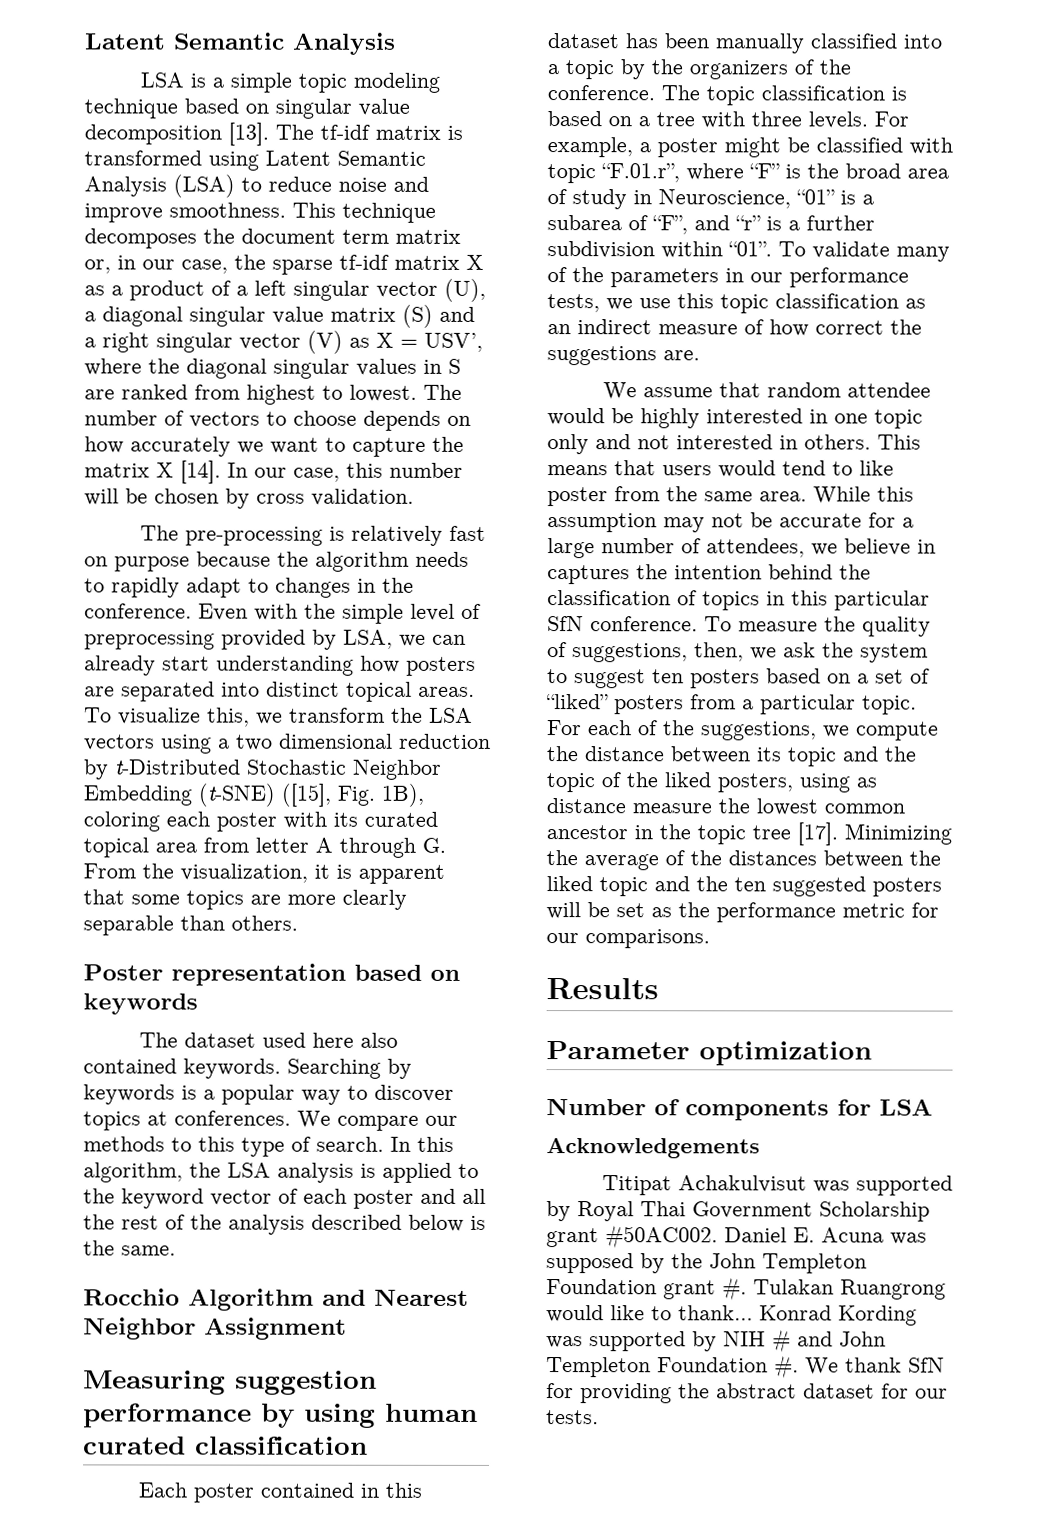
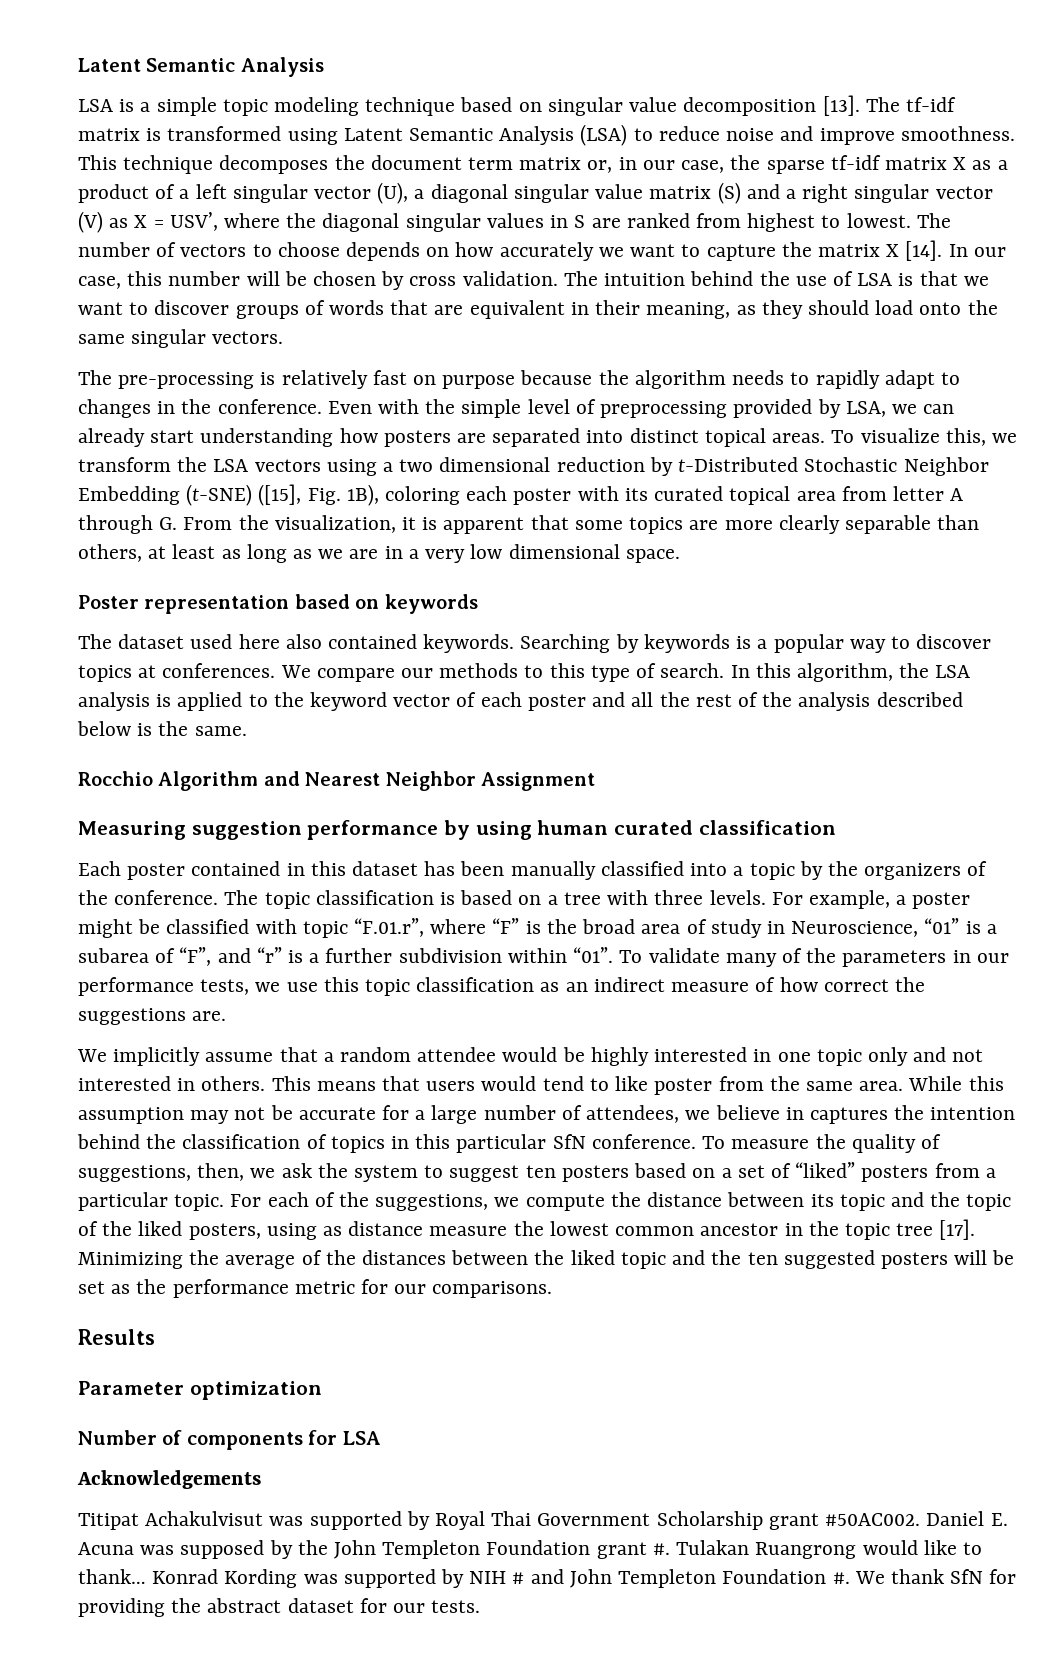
(414, 497) none -> [563,271,989,286] [78,300,998,319] [78,329,284,348] The intuition behind the use of LSA is that we want to discover groups of words that are equivalent in their meaning, as they should load onto the same singular vectors.
[231,915,298,931] others. -> [78,544,680,563] others, at least as long as we are in a very low dimensional space.
(637, 391) none -> [113,1047,201,1066] implicitly
(761, 390) none -> [323,1052,334,1062] a

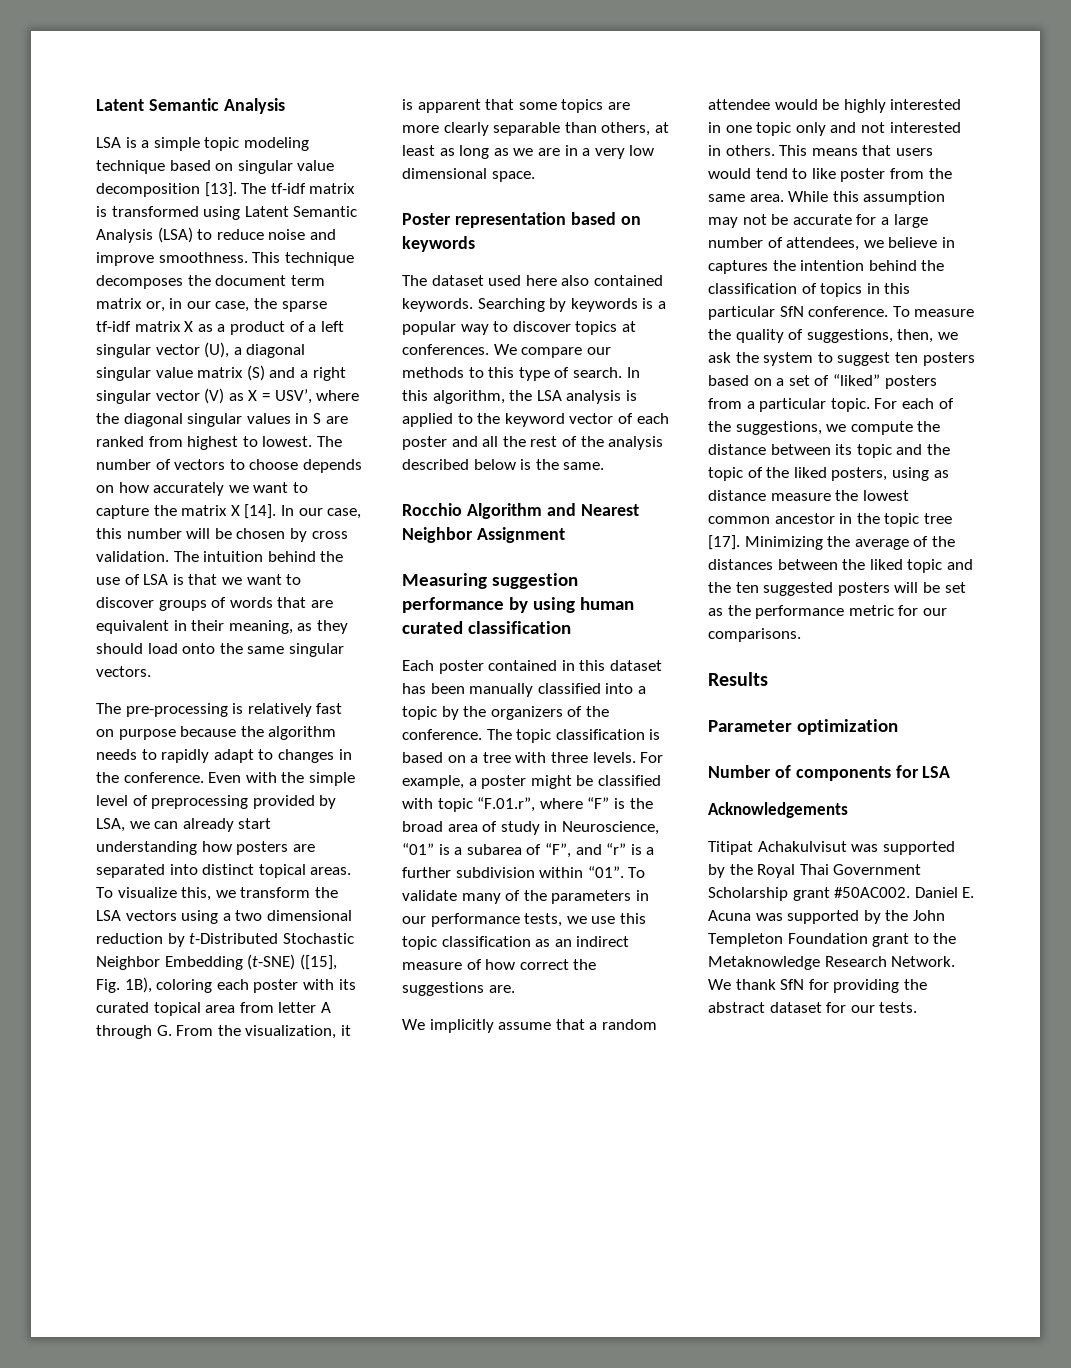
(430, 1520) none -> [729,864,753,875] the
[180,1540,265,1559] supposed -> [787,910,860,924] supported
[652,1540,982,1559] [78,1569,850,1588] #. Tulakan Ruangrong would like to thank… Konrad Kording was supported by NIH # and John Templeton Foundation #. -> [913,933,957,944] [708,956,956,970] to the Metaknowledge Research Network.

